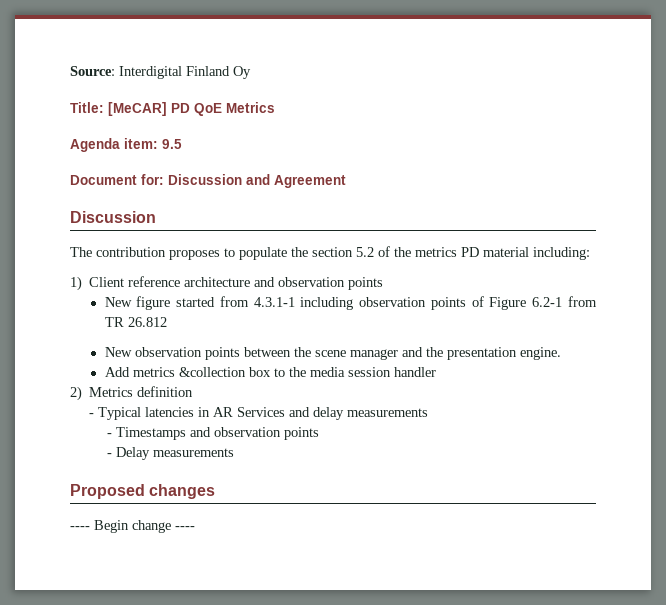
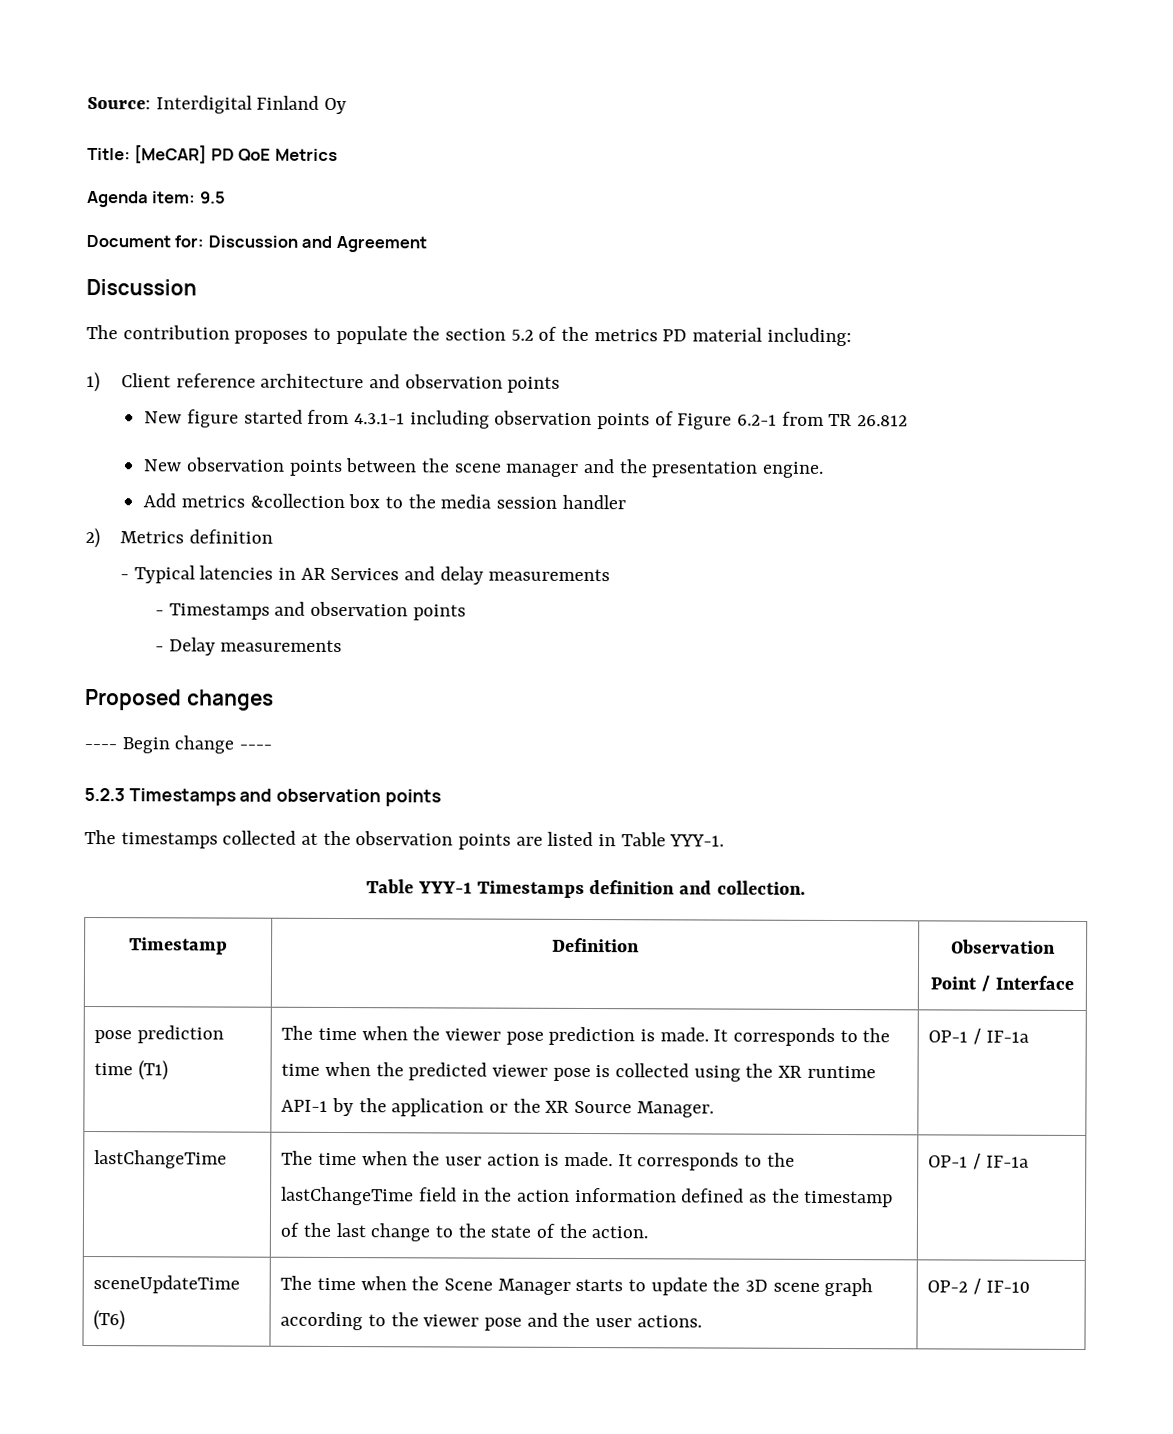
(195, 528) none -> [84,787,441,807] [84,829,725,850] [366,879,806,898] [129,937,228,955] [552,937,640,953] [951,939,1056,954] [930,975,1074,992] [94,1025,224,1044] [94,1060,168,1081] [281,1025,891,1046] [281,1061,876,1082] [281,1097,714,1118] [928,1028,1029,1045] [94,1150,228,1169] [281,1150,795,1171] [281,1186,894,1208] [280,1222,649,1242] [928,1153,1029,1170] [93,1275,241,1294] [93,1310,126,1331] [280,1275,874,1297] [280,1311,702,1331] [927,1278,1030,1295] // 5.2.3 Timestamps and observation points // The timestamps collected at the observation points are listed in Table YYY-1. // Table YYY-1 Timestamps definition and collection. // Timestamp | Definition | Observation Point / Interface // pose prediction time (T1) | The time when the viewer pose prediction is made. It corresponds to the time when the predicted viewer pose is collected using the XR runtime API-1 by the application or the XR Source Manager. | OP-1 / IF-1a // lastChangeTime | The time when the user action is made. It corresponds to the lastChangeTime field in the action information defined as the timestamp of the last change to the state of the action. | OP-1 / IF-1a // sceneUpdateTime (T6) | The time when the Scene Manager starts to update the 3D scene graph according to the viewer pose and the user actions. | OP-2 / IF-10

